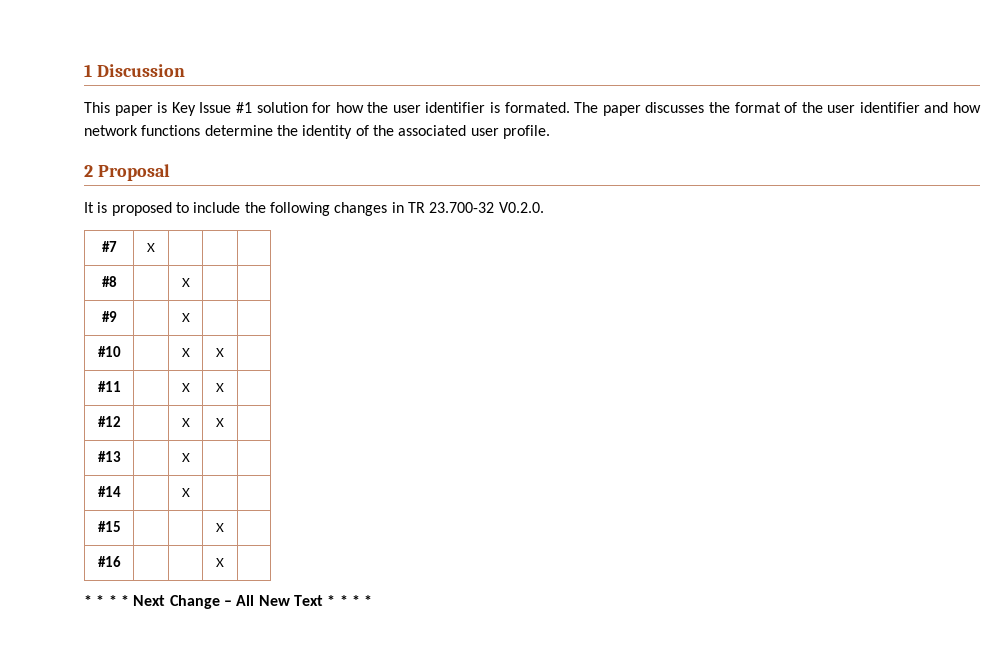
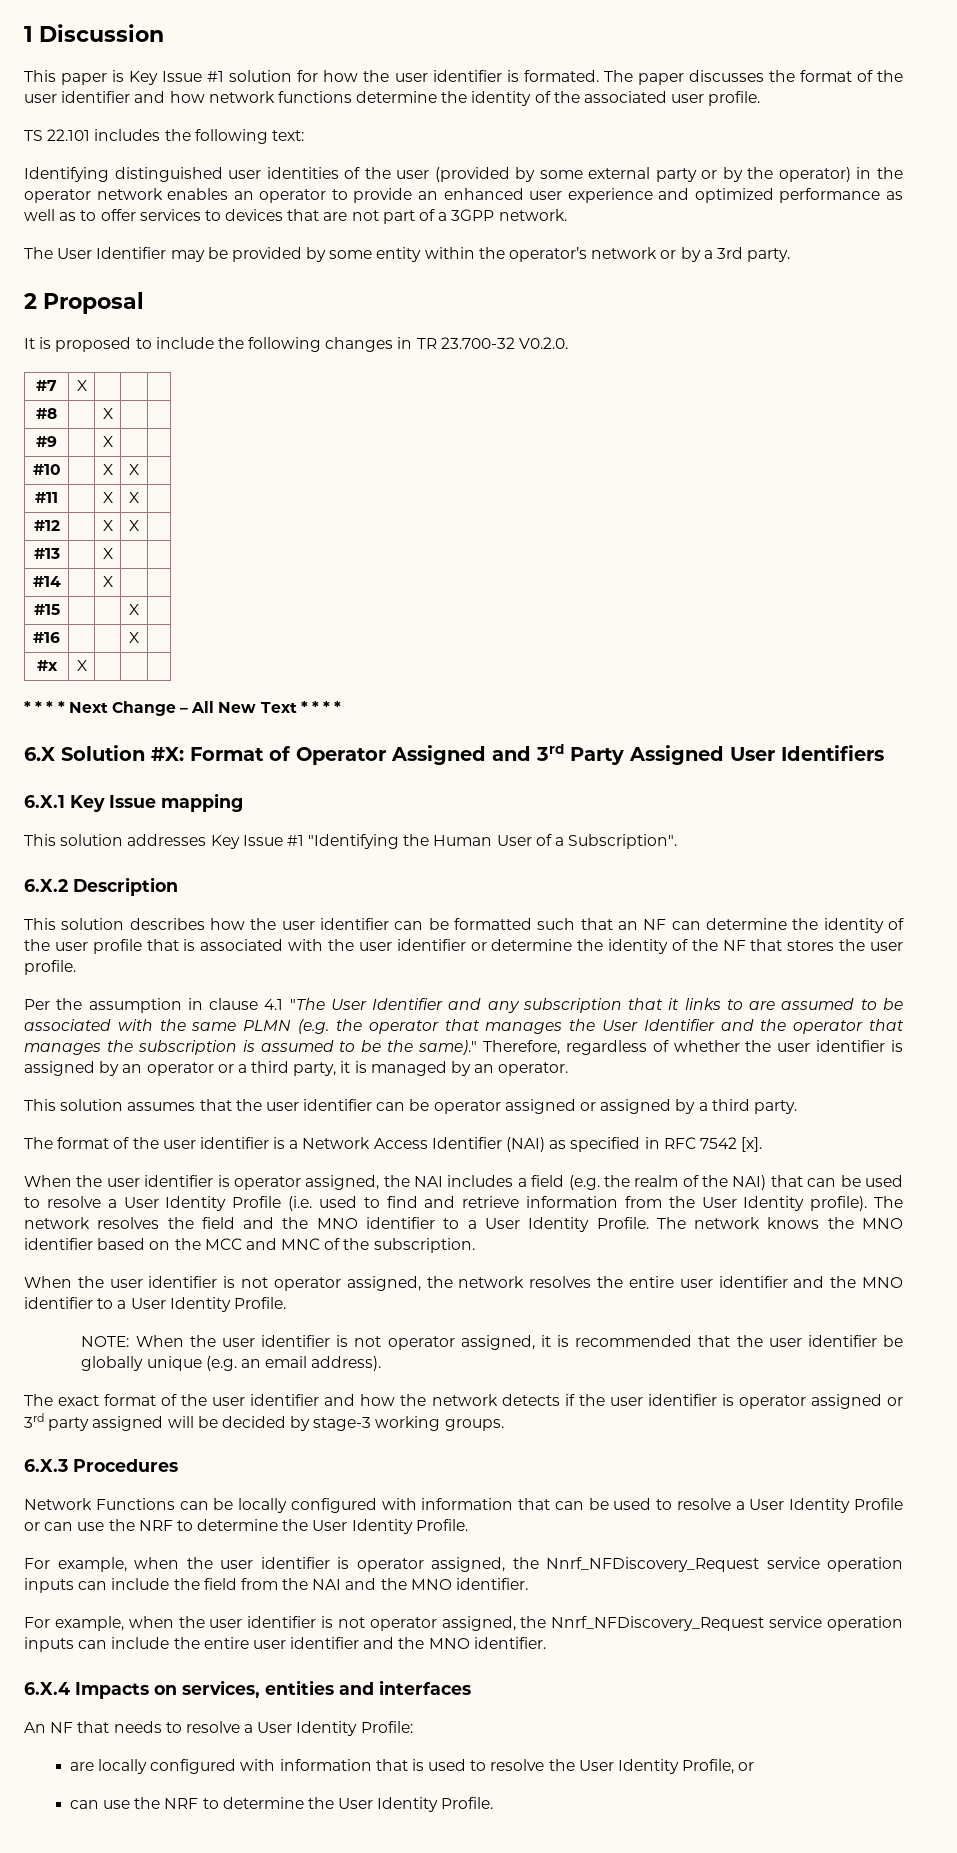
(550, 132) none -> [24,129,304,144] [24,167,903,182] [24,188,903,203] [24,209,567,224] [24,247,791,262] // TS 22.101 includes the following text: // Identifying distinguished user identities of the user (provided by some external party or by the operator) in the operator network enables an operator to provide an enhanced user experience and optimized performance as well as to offer services to devices that are not part of a 3GPP network. // The User Identifier may be provided by some entity within the operator’s network or by a 3rd party.
(224, 562) none -> [36,660,58,671] [76,660,87,671] // #x | X | | |
(373, 600) none -> [24,744,884,765] [24,793,243,812] [24,834,678,849] [24,877,178,896] [24,918,905,933] [24,939,904,954] [24,960,76,975] [24,998,904,1013] [24,1019,904,1034] [24,1040,903,1055] [24,1061,569,1076] [24,1099,797,1114] [24,1137,763,1152] [24,1175,904,1190] [24,1196,904,1211] [24,1217,903,1232] [24,1238,475,1253] [24,1276,904,1291] [24,1297,286,1312] [81,1335,903,1350] [81,1356,382,1371] [24,1394,904,1409] [24,1413,504,1431] [24,1459,178,1472] [24,1498,903,1513] [24,1519,468,1534] [24,1557,903,1572] [24,1578,529,1593] [24,1616,903,1631] [24,1637,546,1652] [24,1680,471,1699] [24,1721,413,1736] [69,1759,755,1774] [69,1797,494,1812] // 6.X Solution #X: Format of Operator Assigned and 3rd Party Assigned User Identifiers // 6.X.1 Key Issue mapping // This solution addresses Key Issue #1 "Identifying the Human User of a Subscription". // 6.X.2 Description // This solution describes how the user identifier can be formatted such that an NF can determine the identity of the user profile that is associated with the user identifier or determine the identity of the NF that stores the user profile. // Per the assumption in clause 4.1 "The User Identifier and any subscription that it links to are assumed to be associated with the same PLMN (e.g. the operator that manages the User Identifier and the operator that manages the subscription is assumed to be the same)." Therefore, regardless of whether the user identifier is assigned by an operator or a third party, it is managed by an operator. // This solution assumes that the user identifier can be operator assigned or assigned by a third party. // The format of the user identifier is a Network Access Identifier (NAI) as specified in RFC 7542 [x]. // When the user identifier is operator assigned, the NAI includes a field (e.g. the realm of the NAI) that can be used to resolve a User Identity Profile (i.e. used to find and retrieve information from the User Identity profile). The network resolves the field and the MNO identifier to a User Identity Profile. The network knows the MNO identifier based on the MCC and MNC of the subscription. // When the user identifier is not operator assigned, the network resolves the entire user identifier and the MNO identifier to a User Identity Profile. // NOTE: When the user identifier is not operator assigned, it is recommended that the user identifier be globally unique (e.g. an email address). // The exact format of the user identifier and how the network detects if the user identifier is operator assigned or 3rd party assigned will be decided by stage-3 working groups. // 6.X.3 Procedures // Network Functions can be locally configured with information that can be used to resolve a User Identity Profile or can use the NRF to determine the User Identity Profile. // For example, when the user identifier is operator assigned, the Nnrf_NFDiscovery_Request service operation inputs can include the field from the NAI and the MNO identifier. // For example, when the user identifier is not operator assigned, the Nnrf_NFDiscovery_Request service operation inputs can include the entire user identifier and the MNO identifier. // 6.X.4 Impacts on services, entities and interfaces // An NF that needs to resolve a User Identity Profile: // are locally configured with information that is used to resolve the User Identity Profile, or // can use the NRF to determine the User Identity Profile.

